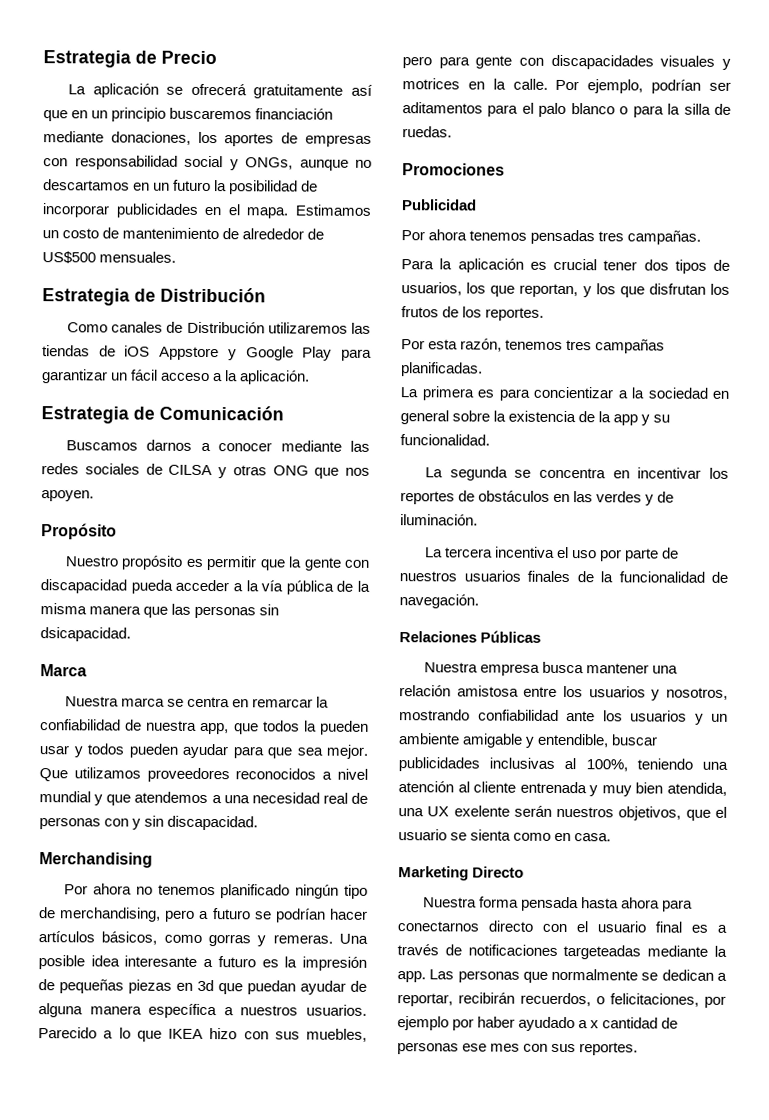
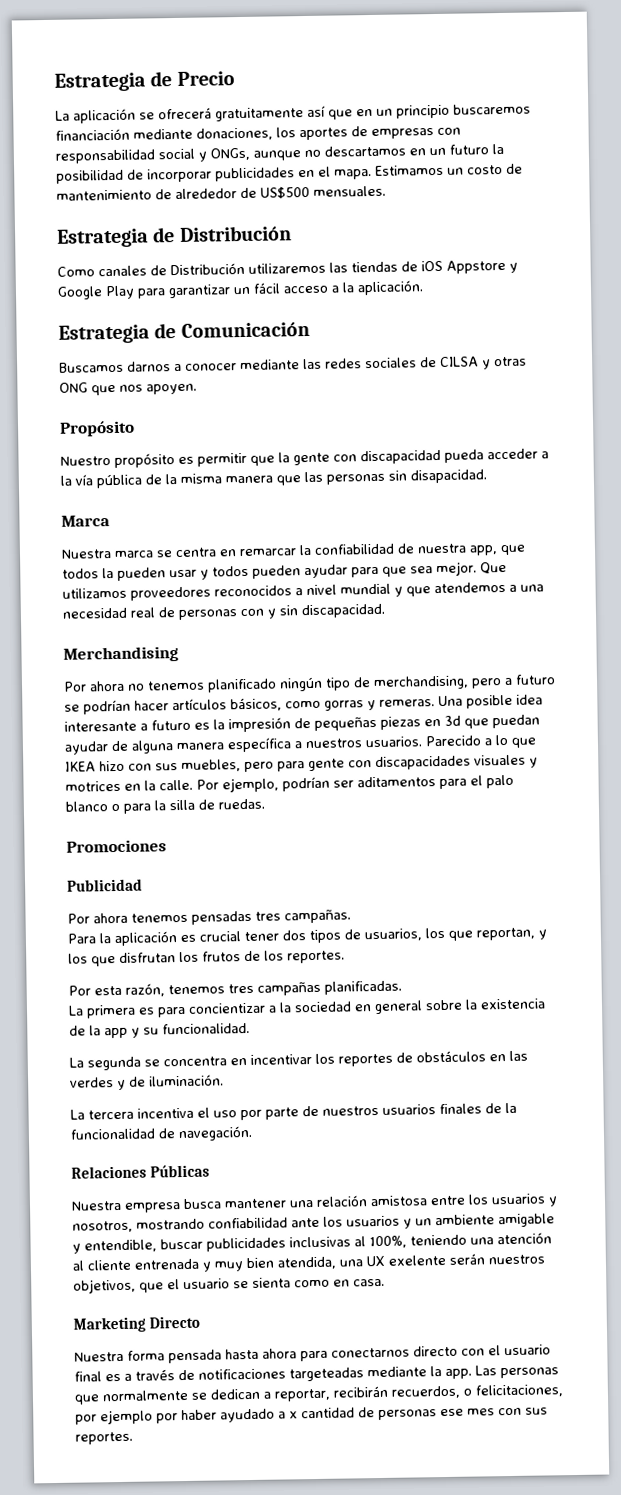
[40,627,131,642] dsicapacidad. -> [410,469,487,484] disapacidad.

